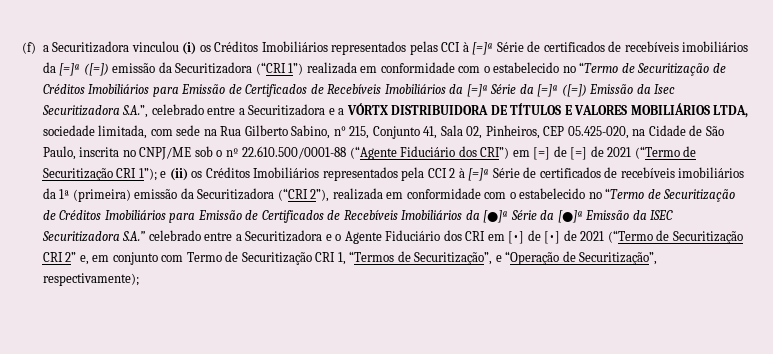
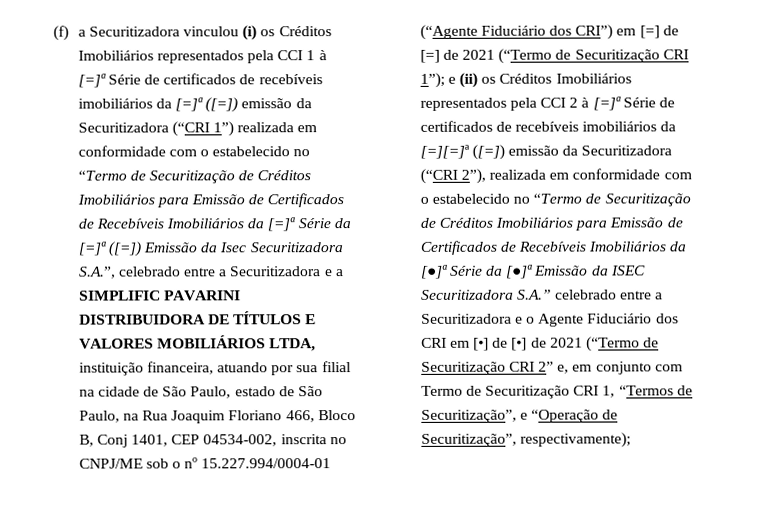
[409,41,461,55] pelas CCI -> [247,50,316,64] pela CCI 1
[346,103,388,115] VÓRTX -> [78,290,241,301] SIMPLIFIC PAVARINI
[42,125,724,139] [42,146,76,160] sociedade limitada, com sede na Rua Gilberto Sabino, n° 215, Conjunto 41, Sala 02, Pinheiros, CEP 05.425-020, na Cidade de São Paulo, -> [78,361,351,376] [78,386,323,399] [78,410,356,424] [78,434,278,448] instituição financeira, atuando por sua filial na cidade de São Paulo, estado de São Paulo, na Rua Joaquim Floriano 466, Bloco B, Conj 1401, CEP 04534-002,
[242,146,347,159] 22.610.500/0001-88 -> [201,458,332,469] 15.227.994/0004-01
[59,189,131,202] 1ª (primeira) -> [419,144,505,160] [=][=]ª ([=])

